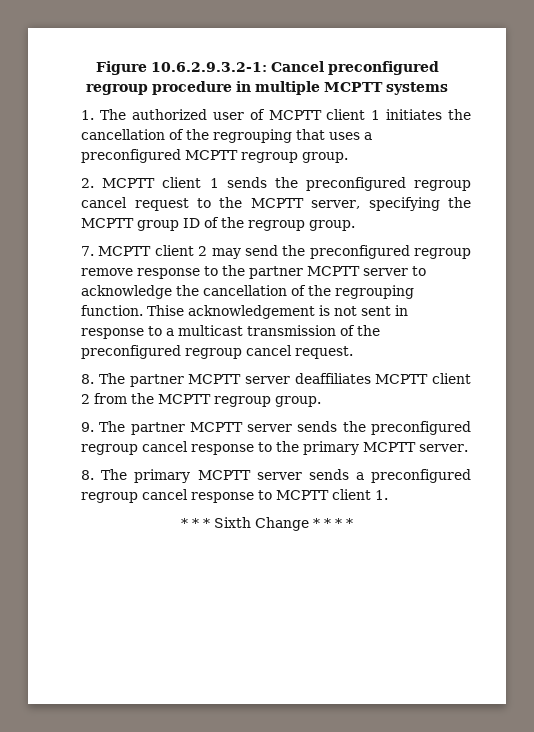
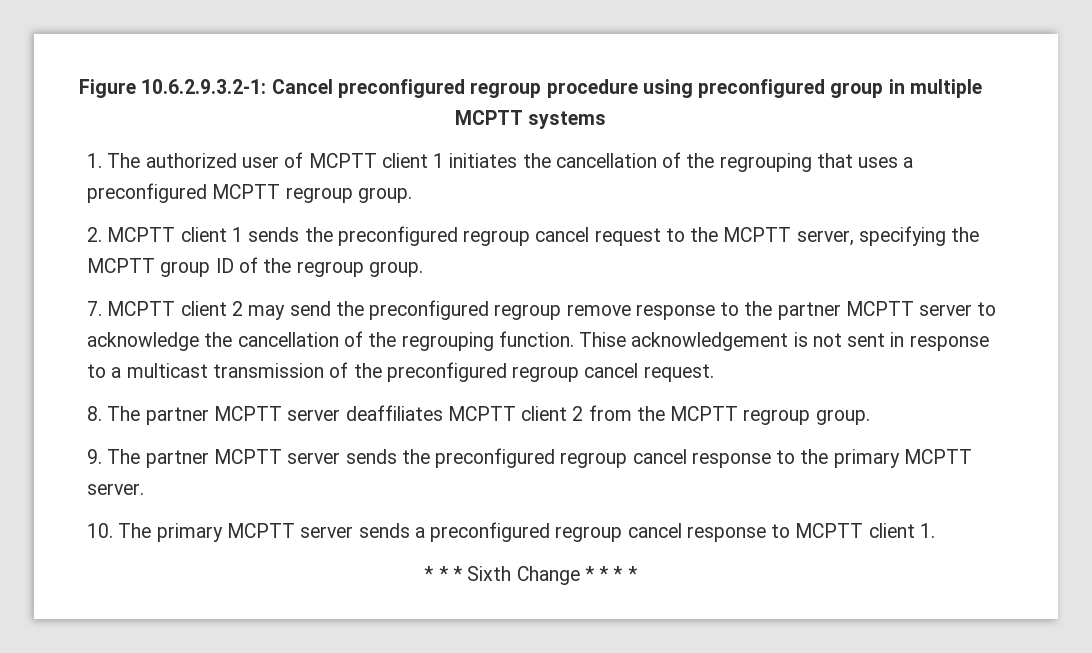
(232, 88) none -> [642,79,884,98] using preconfigured group
[81,470,95,480] 8. -> [87,523,114,538] 10.

